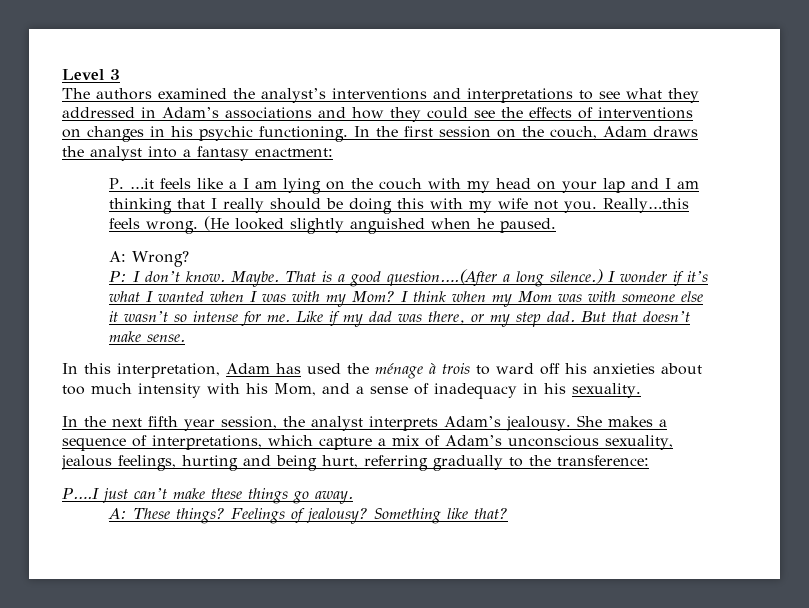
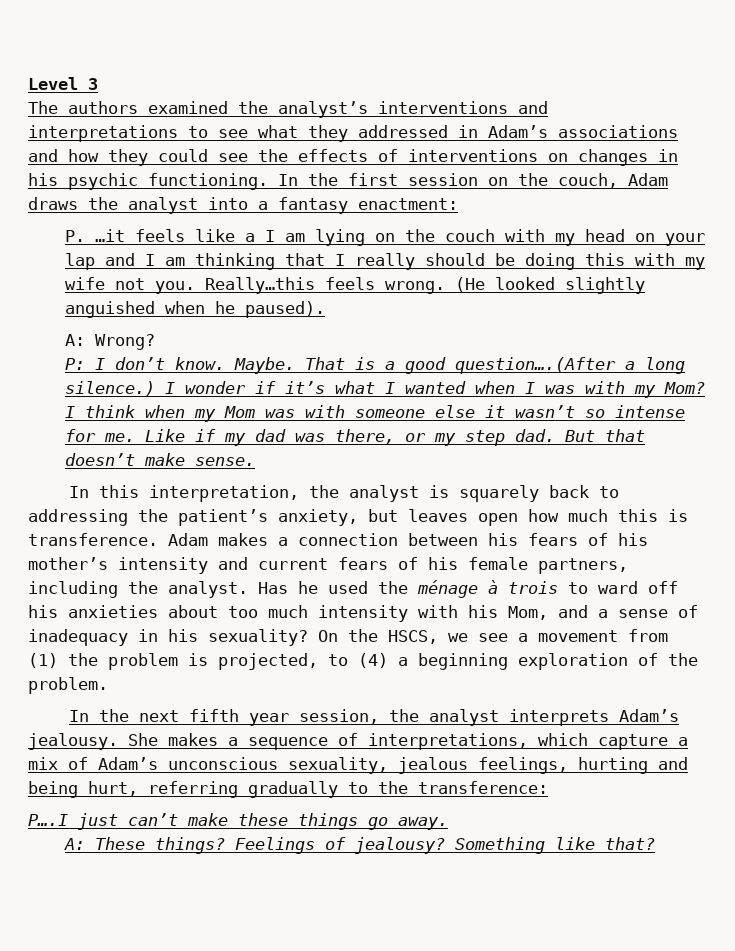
[499,218,556,233] paused. -> [245,301,326,318] paused).
[226,363,301,374] Adam has -> [308,485,619,502] [28,509,688,526] [28,533,648,546] [28,557,628,574] [28,581,318,598] the analyst is squarely back to addressing the patient’s anxiety, but leaves open how much this is transference. Adam makes a connection between his fears of his mother’s intensity and current fears of his female partners, including the analyst. Has he
[572,383,641,398] sexuality. -> [208,629,668,646] [28,653,698,670] [28,677,108,694] sexuality? On the HSCS, we see a movement from (1) the problem is projected, to (4) a beginning exploration of the problem.

